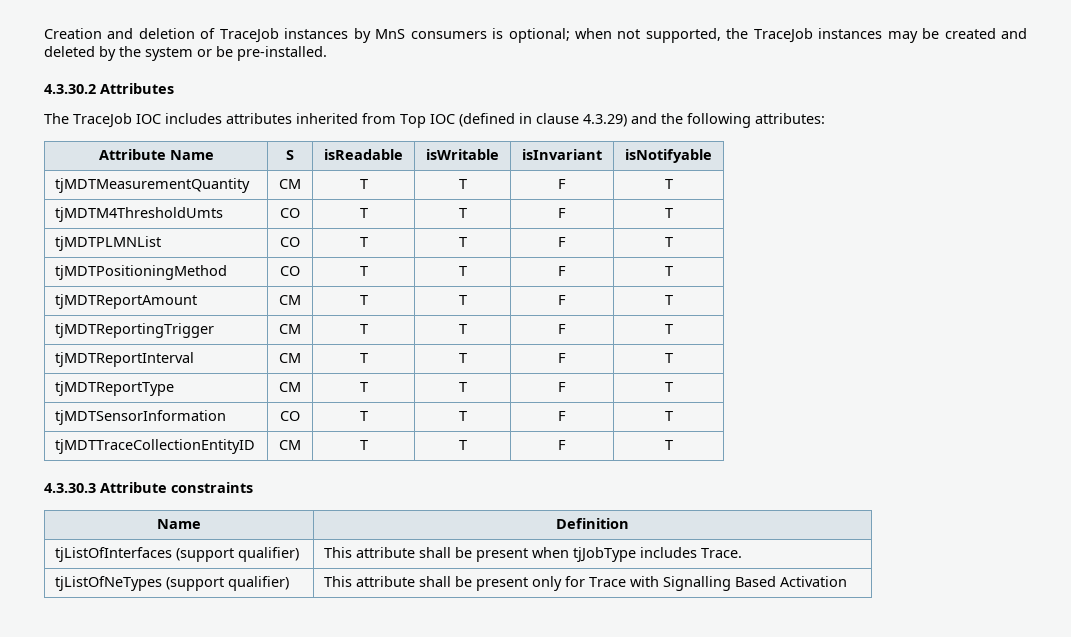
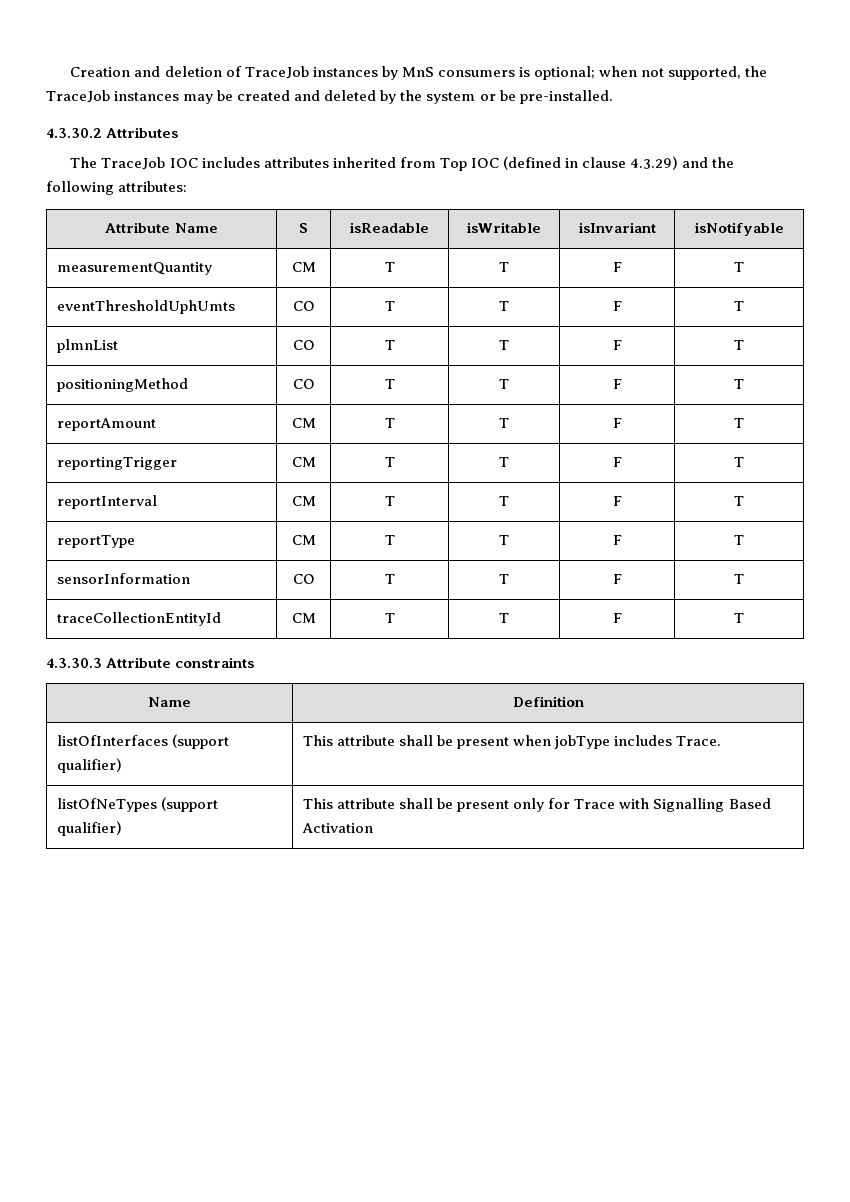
[55,178,251,193] [279,179,301,189] [359,179,368,189] [458,179,467,189] [558,179,566,189] [664,179,673,189] [55,207,224,222] [280,208,300,218] [359,208,368,218] [458,208,467,218] [558,208,566,218] [664,208,673,218] [55,236,162,251] [280,237,300,247] [359,237,368,247] [458,237,467,247] [558,237,566,247] [664,237,673,247] [55,265,228,280] [280,266,300,276] [359,266,368,276] [458,266,467,276] [558,266,566,276] [664,266,673,276] [55,294,198,309] [279,295,301,305] [359,295,368,305] [458,295,467,305] [558,295,566,305] [664,295,673,305] [55,323,215,338] [279,324,301,334] [359,324,368,334] [458,324,467,334] [558,324,566,334] [664,324,673,334] [55,352,195,367] [279,353,301,363] [359,353,368,363] [458,353,467,363] [558,353,566,363] [664,353,673,363] [55,381,175,396] [279,382,301,392] [359,382,368,392] [458,382,467,392] [558,382,566,392] [664,382,673,392] [55,410,227,425] [280,411,300,421] [359,411,368,421] [458,411,467,421] [558,411,566,421] [664,411,673,421] [55,439,256,454] tjMDTMeasurementQuantity | CM | T | T | F | T // tjMDTM4ThresholdUmts | CO | T | T | F | T // tjMDTPLMNList | CO | T | T | F | T // tjMDTPositioningMethod | CO | T | T | F | T // tjMDTReportAmount | CM | T | T | F | T // tjMDTReportingTrigger | CM | T | T | F | T // tjMDTReportInterval | CM | T | T | F | T // tjMDTReportType | CM | T | T | F | T // tjMDTSensorInformation | CO | T | T | F | T // tjMDTTraceCollectionEntityID -> [57,262,213,275] [291,262,316,272] [384,262,395,272] [499,262,509,272] [612,262,622,272] [734,262,744,272] [57,300,236,314] [292,301,315,311] [384,301,395,311] [499,301,509,311] [612,301,622,311] [734,301,744,311] [57,339,119,353] [292,340,315,350] [384,340,395,350] [499,340,509,350] [612,340,622,350] [734,340,744,350] [57,378,189,392] [292,379,315,389] [384,379,395,389] [499,379,509,389] [612,379,622,389] [734,379,744,389] [57,418,157,431] [291,418,316,428] [384,418,395,428] [499,418,509,428] [612,418,622,428] [734,418,744,428] [57,457,178,470] [291,457,316,467] [384,457,395,467] [499,457,509,467] [612,457,622,467] [734,457,744,467] [57,495,158,509] [291,496,316,506] [384,496,395,506] [499,496,509,506] [612,496,622,506] [734,496,744,506] [57,535,136,548] [291,535,316,545] [384,535,395,545] [499,535,509,545] [612,535,622,545] [734,535,744,545] [57,573,191,584] [292,574,315,584] [384,574,395,584] [499,574,509,584] [612,574,622,584] [734,574,744,584] [57,612,222,626] measurementQuantity | CM | T | T | F | T // eventThresholdUphUmts | CO | T | T | F | T // plmnList | CO | T | T | F | T // positioningMethod | CO | T | T | F | T // reportAmount | CM | T | T | F | T // reportingTrigger | CM | T | T | F | T // reportInterval | CM | T | T | F | T // reportType | CM | T | T | F | T // sensorInformation | CO | T | T | F | T // traceCollectionEntityId
[55,547,173,562] tjListOfInterfaces -> [57,735,169,746] listOfInterfaces
[573,547,637,562] tjJobType -> [554,735,611,749] jobType
[55,576,163,591] tjListOfNeTypes -> [57,798,158,812] listOfNeTypes

